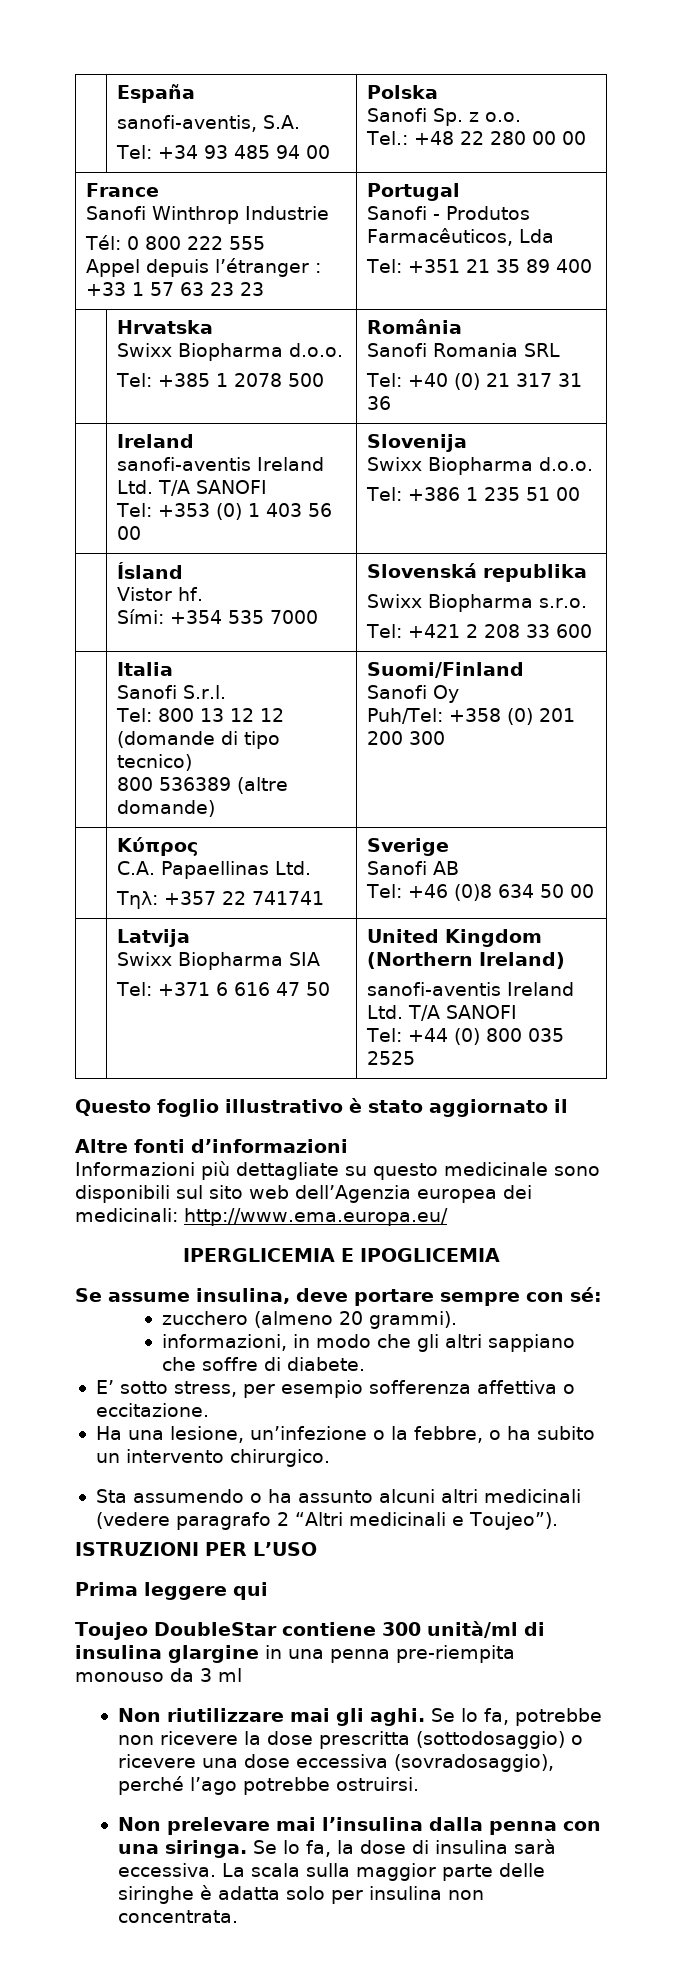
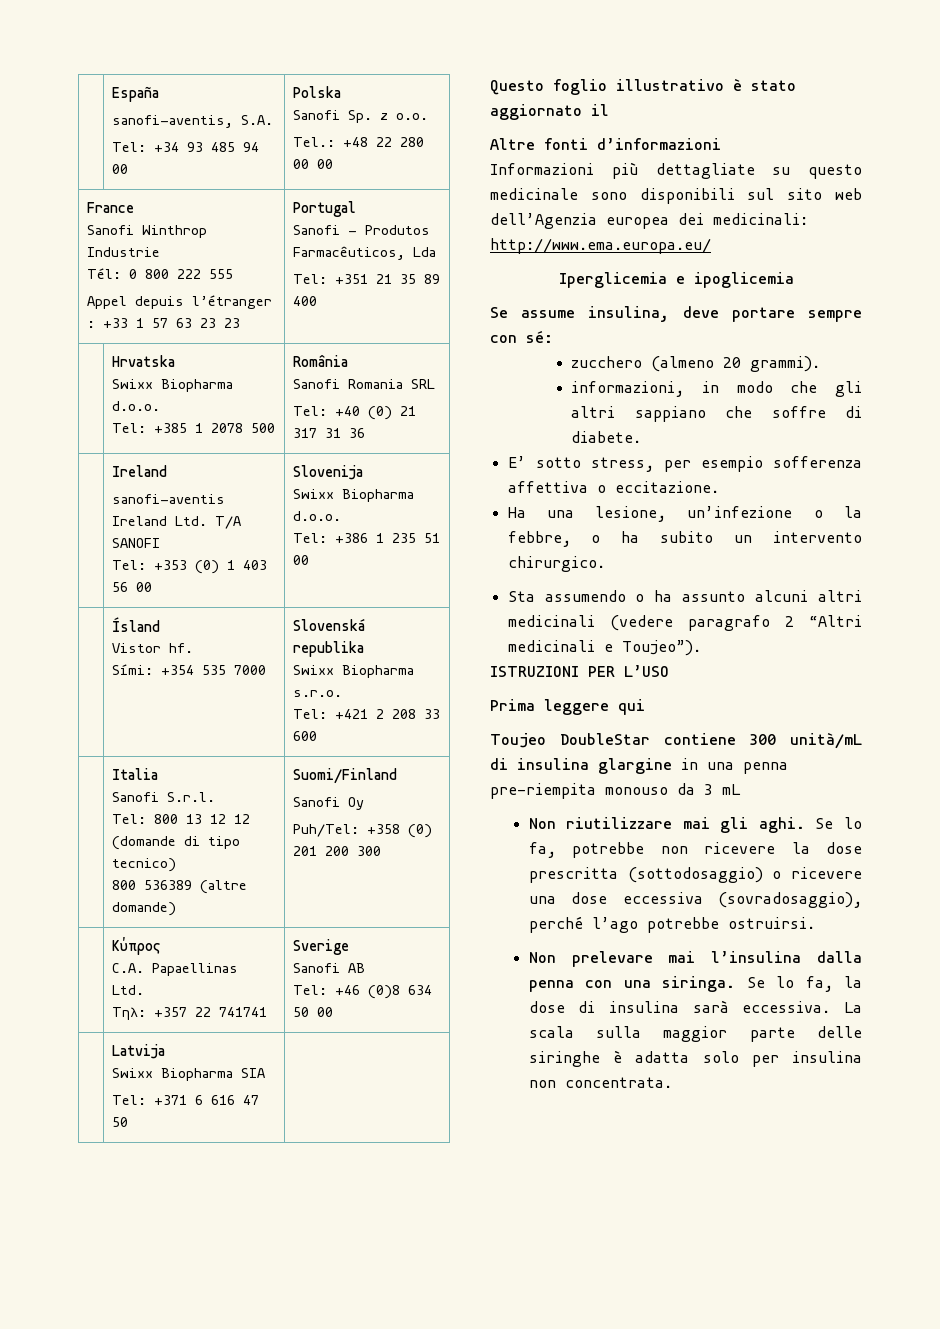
[366,929,542,947] [366,952,565,969] [366,982,574,996] [366,1005,517,1021] [365,1028,564,1045] [366,1051,415,1065] United Kingdom (Northern Ireland) // sanofi-aventis Ireland Ltd. T/A SANOFI // Tel: +44 (0) 800 035 2525 -> (128, 1122) none
[182,1248,500,1262] IPERGLICEMIA E IPOGLICEMIA -> [558,272,794,288] Iperglicemia e ipoglicemia
[426,1621,518,1638] unità/ml -> [790,732,862,749] unità/mL
[218,1668,242,1682] ml -> [722,784,741,795] mL

